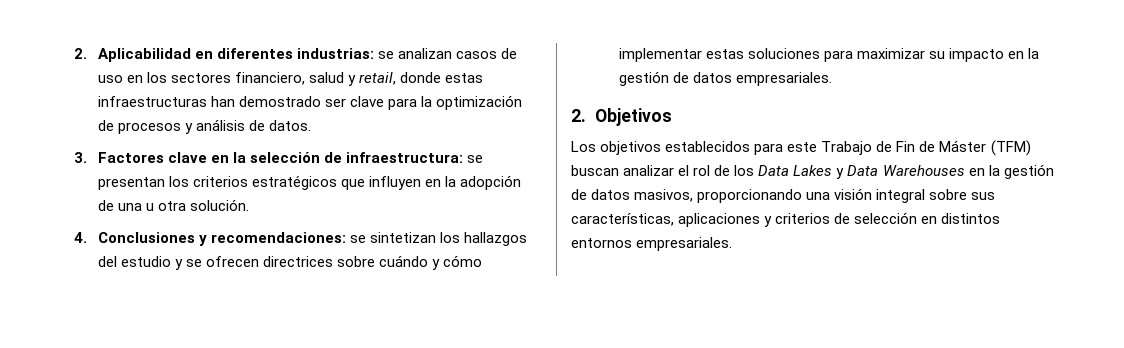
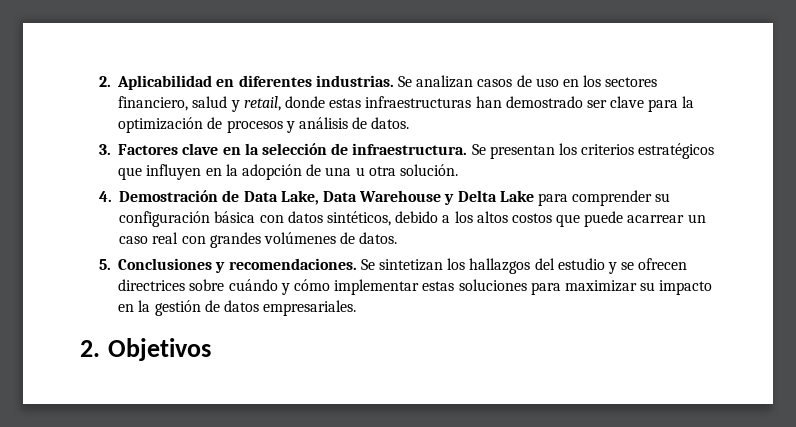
[296,48,395,59] industrias: se -> [315,75,412,87] industrias. Se
[346,152,484,163] infraestructura: se -> [352,143,486,155] infraestructura. Se
[97,232,366,246] Conclusiones y recomendaciones: se -> [119,190,671,206] [119,211,706,227] [119,232,398,248] [98,258,375,273] Demostración de Data Lake, Data Warehouse y Delta Lake para comprender su configuración básica con datos sintéticos, debido a los altos costos que puede acarrear un caso real con grandes volúmenes de datos. // 5. Conclusiones y recomendaciones. Se
[571,140,1031,156] [571,164,1054,179] [571,188,996,203] [571,212,1001,227] [571,237,733,251] // Los objetivos establecidos para este Trabajo de Fin de Máster (TFM) buscan analizar el rol de los Data Lakes y Data Warehouses en la gestión de datos masivos, proporcionando una visión integral sobre sus características, aplicaciones y criterios de selección en distintos entornos empresariales. -> (211, 349) none

